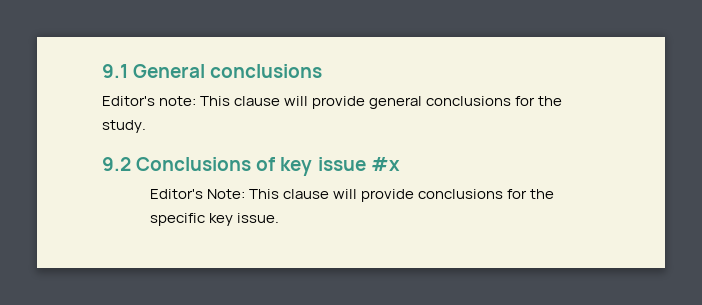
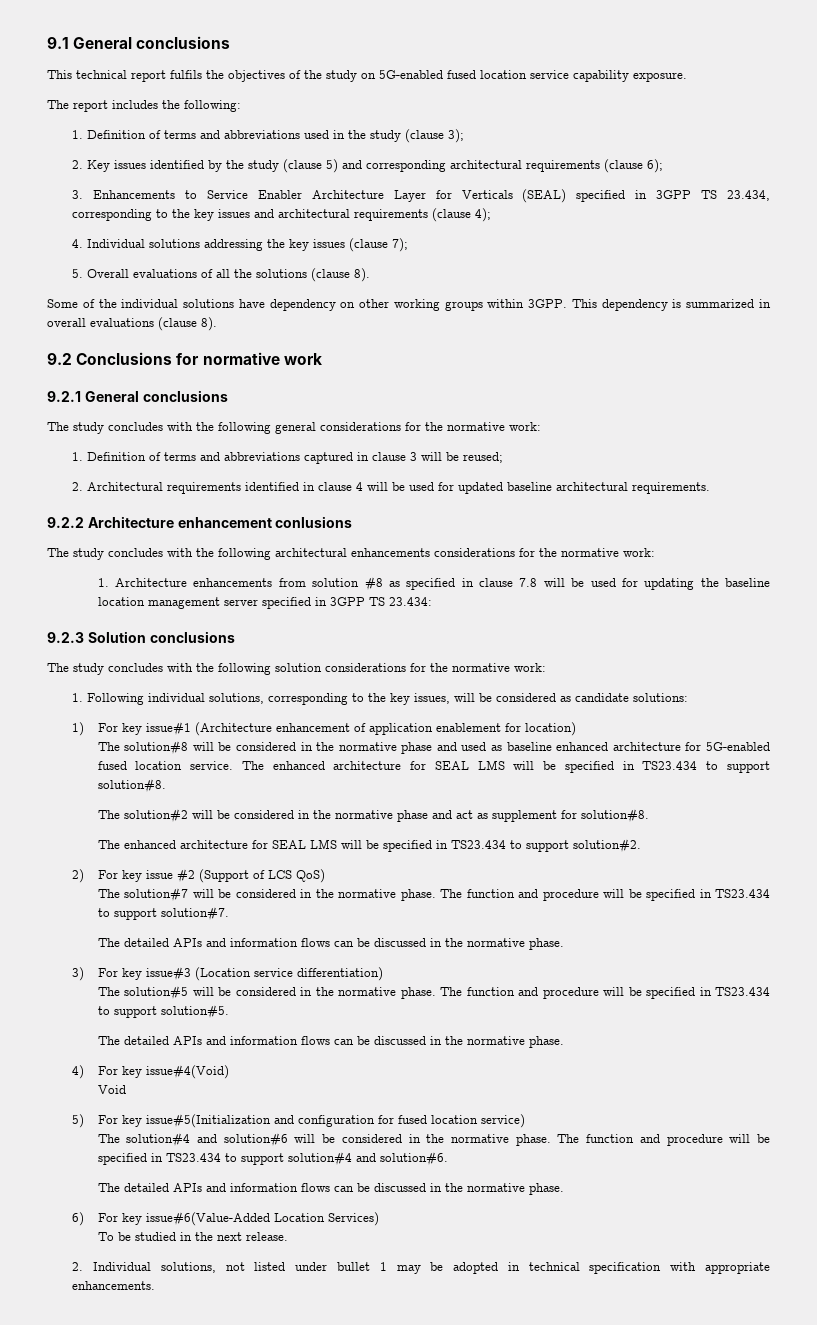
[102,96,563,109] [102,120,146,133] [102,157,400,176] [149,189,555,202] [149,213,280,226] Editor's note: This clause will provide general conclusions for the study. // 9.2 Conclusions of key issue #x // Editor's Note: This clause will provide conclusions for the specific key issue. -> [47,70,687,82] [47,100,241,112] [72,129,465,143] [72,159,664,173] [72,189,771,203] [72,208,492,222] [72,238,409,252] [72,268,371,282] [47,299,771,311] [47,317,217,331] [47,352,322,365] [47,390,228,402] [47,422,541,434] [72,452,504,464] [72,482,711,494] [47,516,353,528] [47,548,655,560] [97,577,770,591] [97,597,432,609] [47,631,235,643] [47,663,546,675] [72,693,689,705] [72,722,576,736] [97,741,770,755] [97,760,771,773] [97,779,166,793] [97,809,649,823] [97,839,641,853] [72,869,325,883] [97,888,770,902] [97,907,229,921] [97,938,564,950] [72,967,383,981] [97,986,770,1000] [97,1005,229,1019] [97,1036,564,1048] [72,1065,229,1079] [97,1085,126,1094] [72,1114,525,1128] [97,1133,770,1147] [97,1152,448,1166] [97,1183,564,1195] [72,1212,379,1226] [97,1232,288,1241] [72,1262,770,1274] [72,1281,156,1290] This technical report fulfils the objectives of the study on 5G-enabled fused location service capability exposure. // The report includes the following: // 1. Definition of terms and abbreviations used in the study (clause 3); // 2. Key issues identified by the study (clause 5) and corresponding architectural requirements (clause 6); // 3. Enhancements to Service Enabler Architecture Layer for Verticals (SEAL) specified in 3GPP TS 23.434, corresponding to the key issues and architectural requirements (clause 4); // 4. Individual solutions addressing the key issues (clause 7); // 5. Overall evaluations of all the solutions (clause 8). // Some of the individual solutions have dependency on other working groups within 3GPP. This dependency is summarized in overall evaluations (clause 8). // 9.2 Conclusions for normative work // 9.2.1 General conclusions // The study concludes with the following general considerations for the normative work: // 1. Definition of terms and abbreviations captured in clause 3 will be reused; // 2. Architectural requirements identified in clause 4 will be used for updated baseline architectural requirements. // 9.2.2 Architecture enhancement conlusions // The study concludes with the following architectural enhancements considerations for the normative work: // 1. Architecture enhancements from solution #8 as specified in clause 7.8 will be used for updating the baseline location management server specified in 3GPP TS 23.434: // 9.2.3 Solution conclusions // The study concludes with the following solution considerations for the normative work: // 1. Following individual solutions, corresponding to the key issues, will be considered as candidate solutions: // 1) For key issue#1 (Architecture enhancement of application enablement for location) // The solution#8 will be considered in the normative phase and used as baseline enhanced architecture for 5G-enabled fused location service. The enhanced architecture for SEAL LMS will be specified in TS23.434 to support solution#8. // The solution#2 will be considered in the normative phase and act as supplement for solution#8. // The enhanced architecture for SEAL LMS will be specified in TS23.434 to support solution#2. // 2) For key issue #2 (Support of LCS QoS) // The solution#7 will be considered in the normative phase. The function and procedure will be specified in TS23.434 to support solution#7. // The detailed APIs and information flows can be discussed in the normative phase. // 3) For key issue#3 (Location service differentiation) // The solution#5 will be considered in the normative phase. The function and procedure will be specified in TS23.434 to support solution#5. // The detailed APIs and information flows can be discussed in the normative phase. // 4) For key issue#4(Void) // Void // 5) For key issue#5(Initialization and configuration for fused location service) // The solution#4 and solution#6 will be considered in the normative phase. The function and procedure will be specified in TS23.434 to support solution#4 and solution#6. // The detailed APIs and information flows can be discussed in the normative phase. // 6) For key issue#6(Value-Added Location Services) // To be studied in the next release. // 2. Individual solutions, not listed under bullet 1 may be adopted in technical specification with appropriate enhancements.

